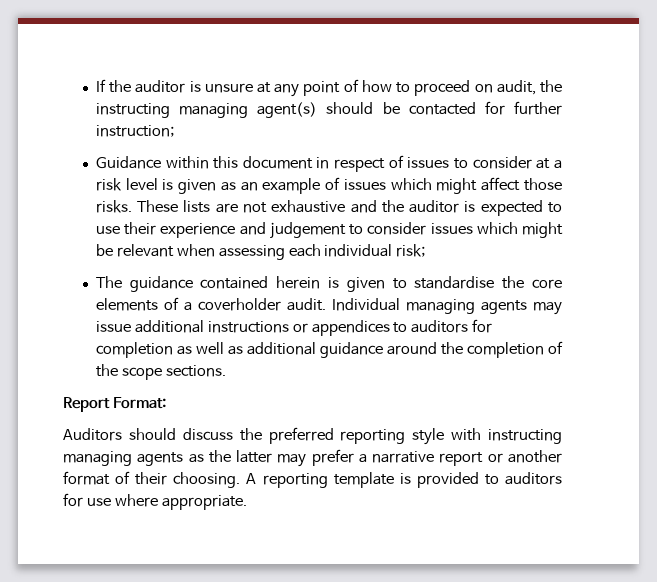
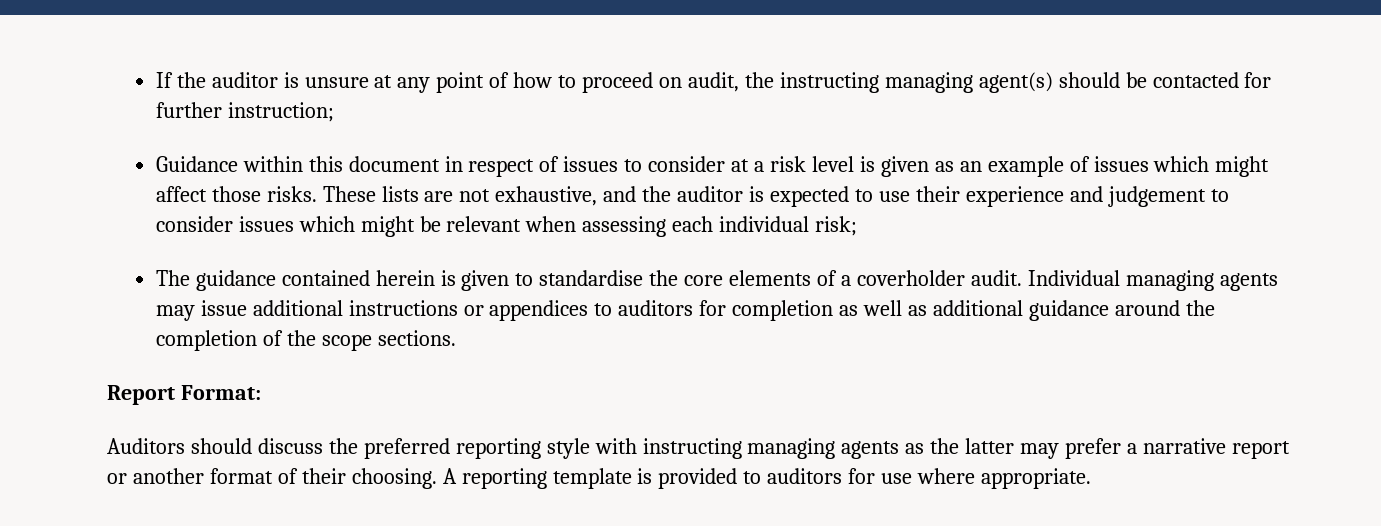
[271,200,346,213] exhaustive -> [495,186,598,206] exhaustive,

